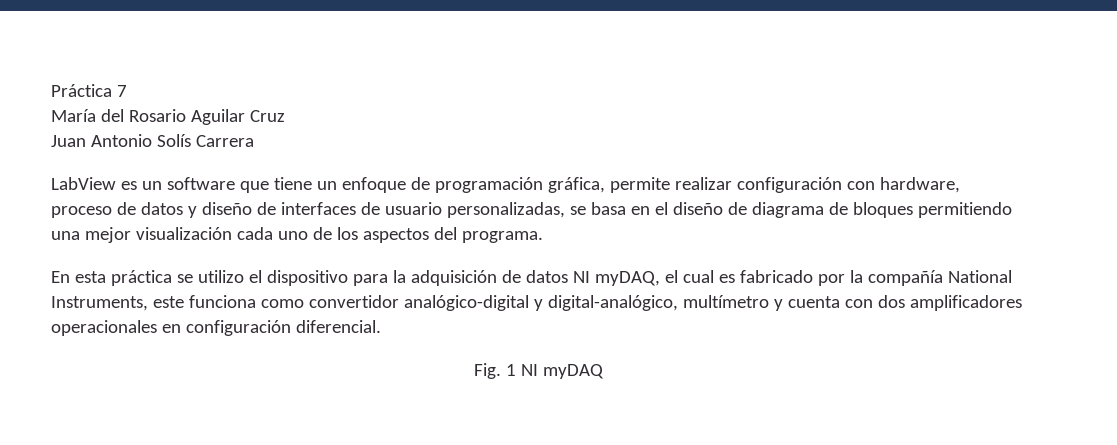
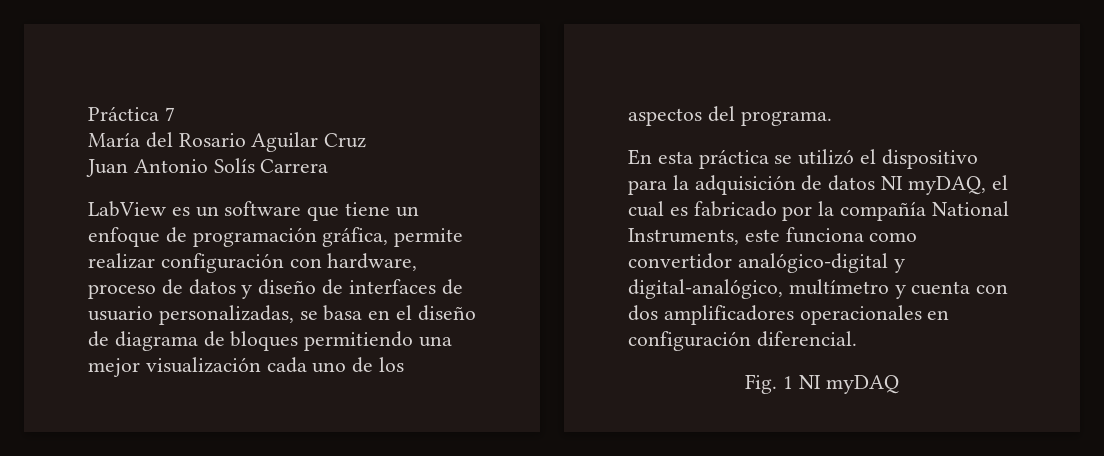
[197,270,244,283] utilizo -> [798,149,855,165] utilizó

